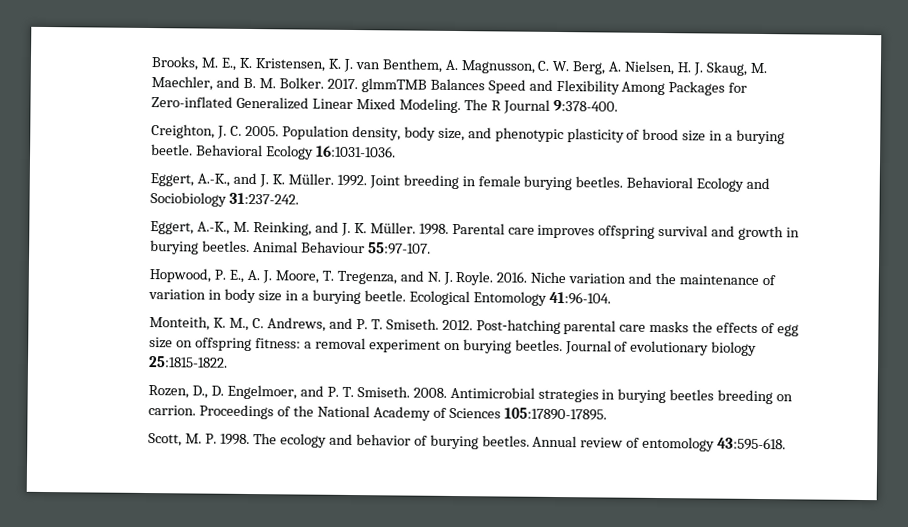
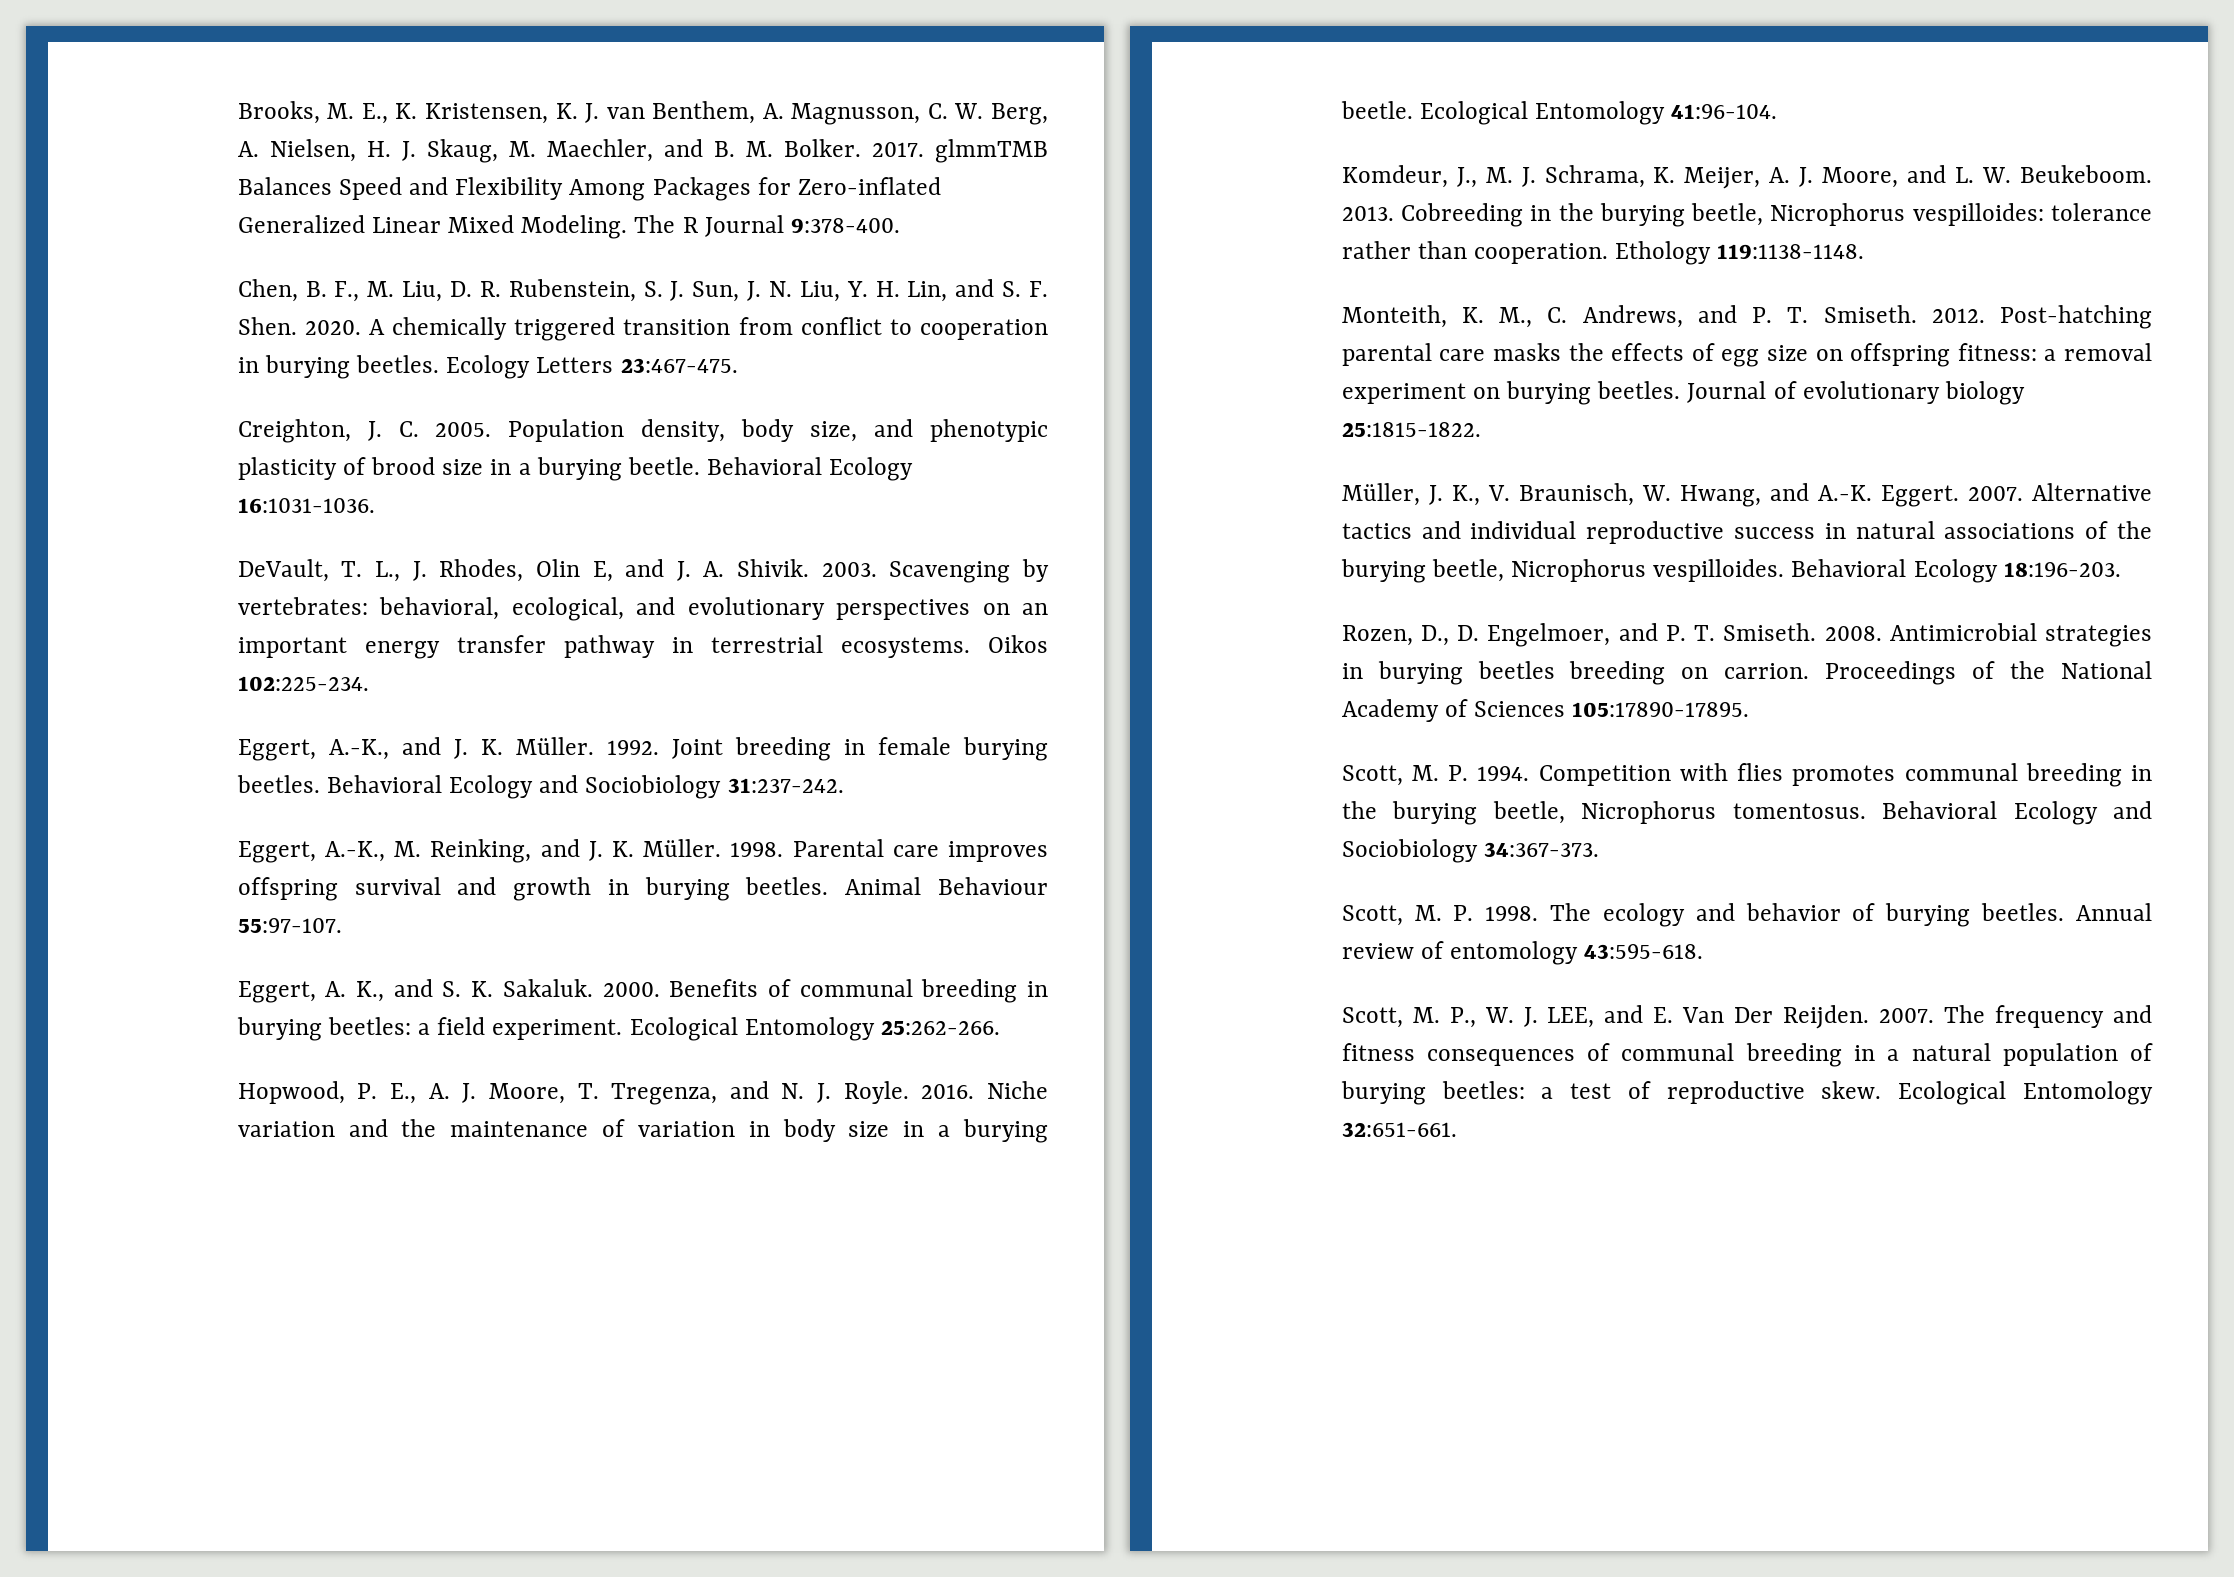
(618, 105) none -> [237,279,1048,302] [237,317,1048,341] [237,355,738,379] // Chen, B. F., M. Liu, D. R. Rubenstein, S. J. Sun, J. N. Liu, Y. H. Lin, and S. F. Shen. 2020. A chemically triggered transition from conflict to cooperation in burying beetles. Ecology Letters 23:467-475.
(397, 151) none -> [237,559,1050,583] [237,597,1048,621] [237,635,1048,659] [237,676,369,691] // DeVault, T. L., J. Rhodes, Olin E, and J. A. Shivik. 2003. Scavenging by vertebrates: behavioral, ecological, and evolutionary perspectives on an important energy transfer pathway in terrestrial ecosystems. Oikos 102:225-234.
(432, 248) none -> [237,979,1049,1003] [236,1017,1000,1041] // Eggert, A. K., and S. K. Sakaluk. 2000. Benefits of communal breeding in burying beetles: a field experiment. Ecological Entomology 25:262-266.
(611, 298) none -> [1341,165,2152,189] [1341,203,2152,227] [1341,241,1865,265] // Komdeur, J., M. J. Schrama, K. Meijer, A. J. Moore, and L. W. Beukeboom. 2013. Cobreeding in the burying beetle, Nicrophorus vespilloides: tolerance rather than cooperation. Ethology 119:1138-1148.
(229, 362) none -> [1341,483,2152,507] [1341,521,2152,544] [1340,559,2121,583] // Müller, J. K., V. Braunisch, W. Hwang, and A.-K. Eggert. 2007. Alternative tactics and individual reproductive success in natural associations of the burying beetle, Nicrophorus vespilloides. Behavioral Ecology 18:196-203.
(607, 414) none -> [1341,763,2152,787] [1341,801,2152,825] [1341,839,1599,863] // Scott, M. P. 1994. Competition with flies promotes communal breeding in the burying beetle, Nicrophorus tomentosus. Behavioral Ecology and Sociobiology 34:367-373.
(787, 444) none -> [1341,1005,2152,1029] [1341,1043,2153,1067] [1340,1081,2153,1105] [1341,1122,1457,1137] // Scott, M. P., W. J. LEE, and E. Van Der Reijden. 2007. The frequency and fitness consequences of communal breeding in a natural population of burying beetles: a test of reproductive skew. Ecological Entomology 32:651-661.

